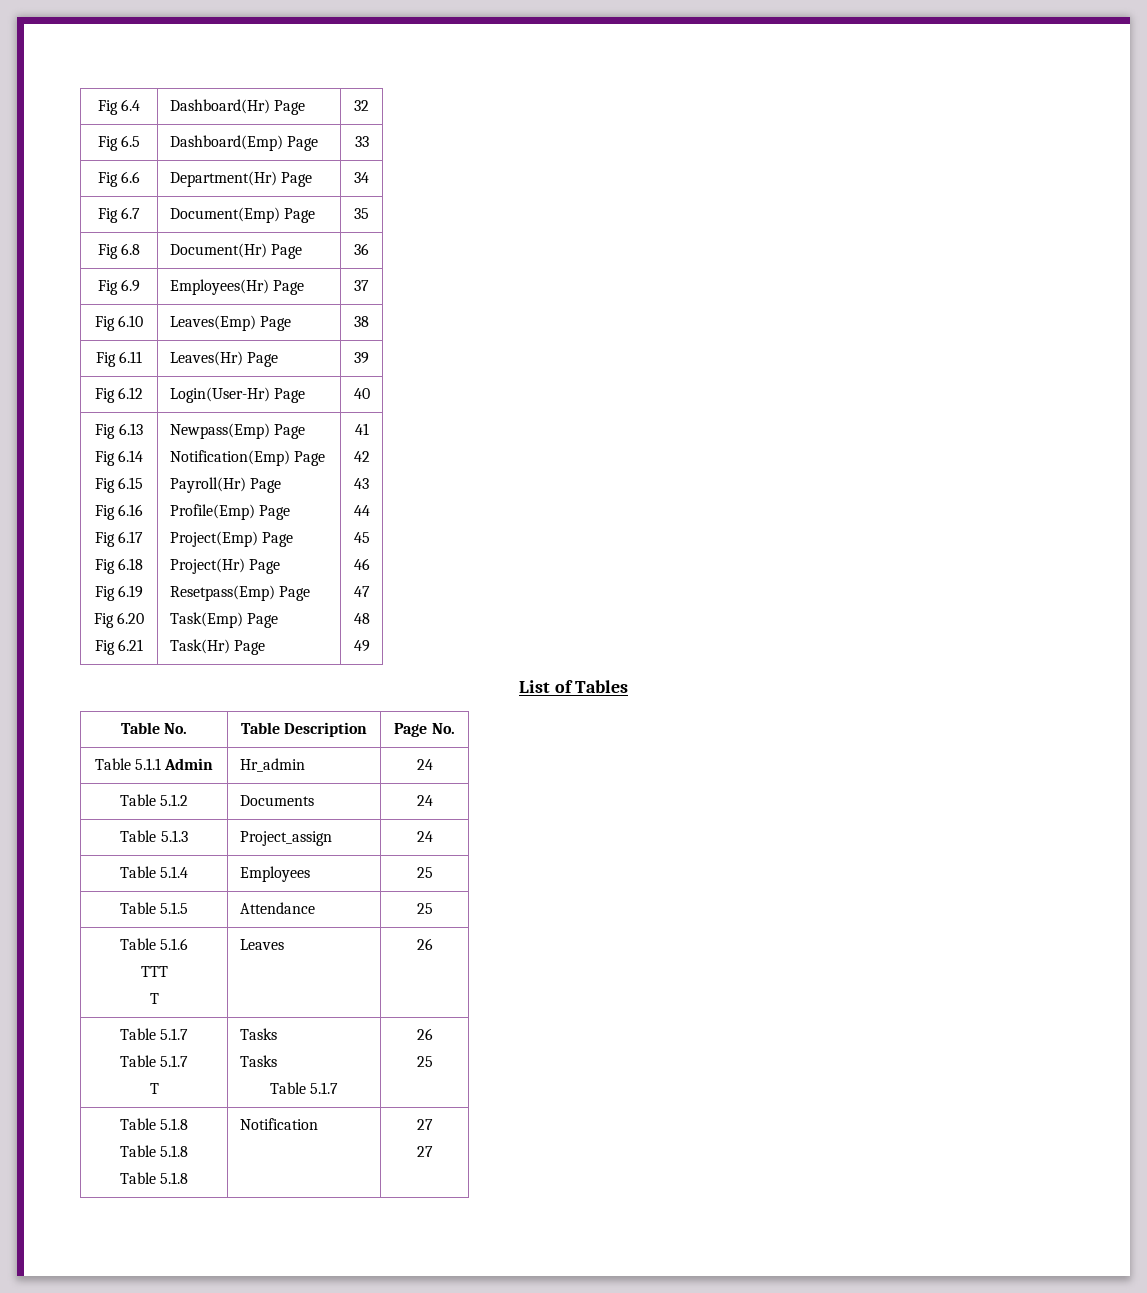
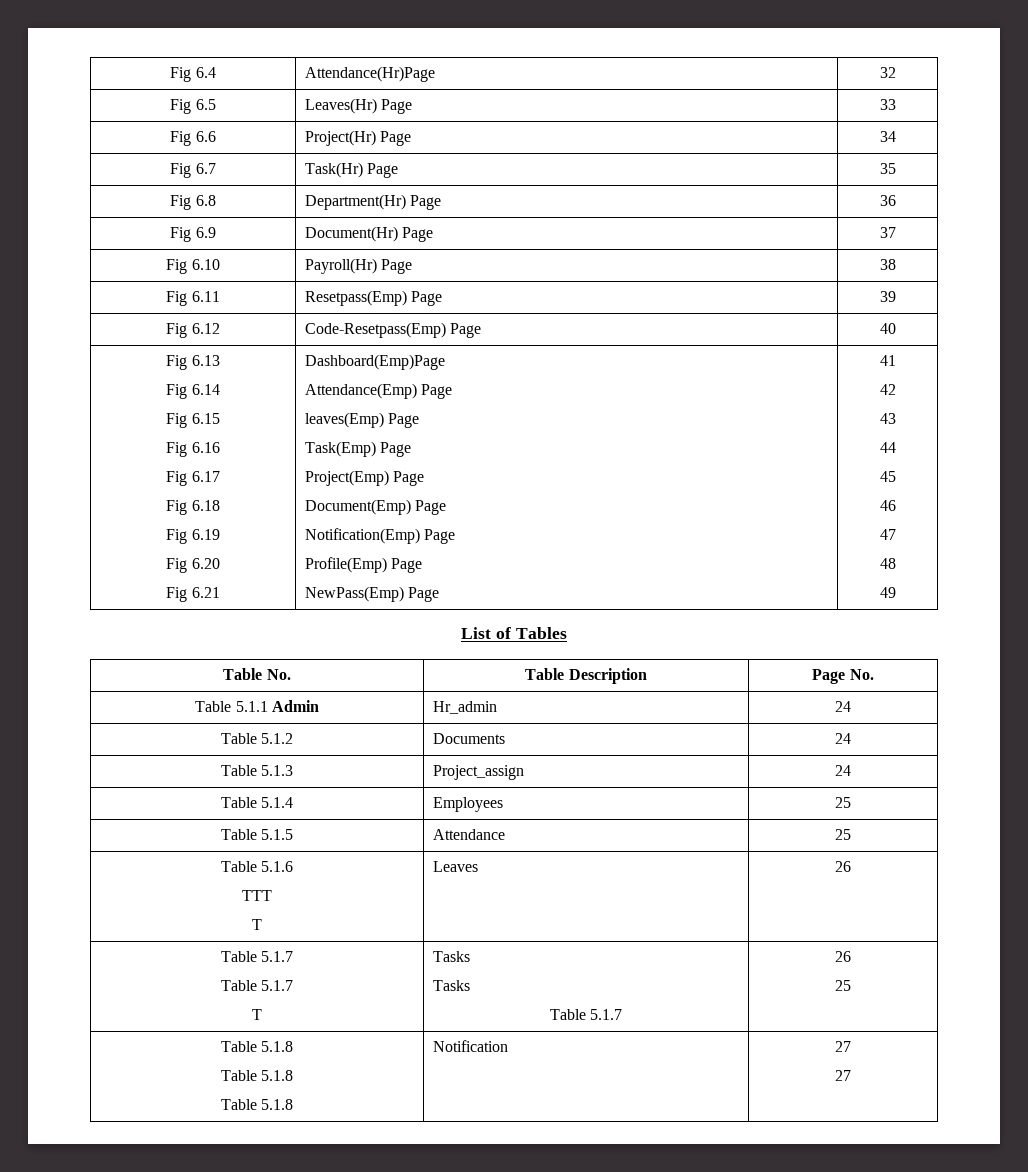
[169,99,305,115] Dashboard(Hr) Page -> [304,66,435,82] Attendance(Hr)Page
[169,135,283,151] Dashboard(Emp) -> [304,98,377,114] Leaves(Hr)
[169,171,277,187] Department(Hr) -> [304,130,376,146] Project(Hr)
[169,207,280,223] Document(Emp) -> [304,162,363,178] Task(Hr)
[169,243,267,258] Document(Hr) -> [304,194,406,210] Department(Hr)
[169,279,269,295] Employees(Hr) -> [304,226,398,242] Document(Hr)
[169,315,256,331] Leaves(Emp) -> [304,258,377,274] Payroll(Hr)
[169,351,243,366] Leaves(Hr) -> [304,290,407,306] Resetpass(Emp)
[169,387,270,403] Login(User-Hr) -> [304,322,446,338] Code-Resetpass(Emp)
[169,423,270,439] Newpass(Emp) -> [304,354,445,370] [304,383,452,399] [304,412,419,428] [304,441,411,457] [304,470,424,486] [304,499,411,515] Dashboard(Emp)Page // Attendance(Emp) Page // leaves(Emp) Page // Task(Emp) Page // Project(Emp) Page // Document(Emp)
[169,477,281,493] // Payroll(Hr) Page -> (455, 536) none
[169,531,293,547] [169,558,280,574] [169,585,310,601] [169,612,278,628] [169,639,230,654] Project(Emp) Page // Project(Hr) Page // Resetpass(Emp) Page // Task(Emp) Page // Task(Hr) -> [304,586,404,602] NewPass(Emp)

